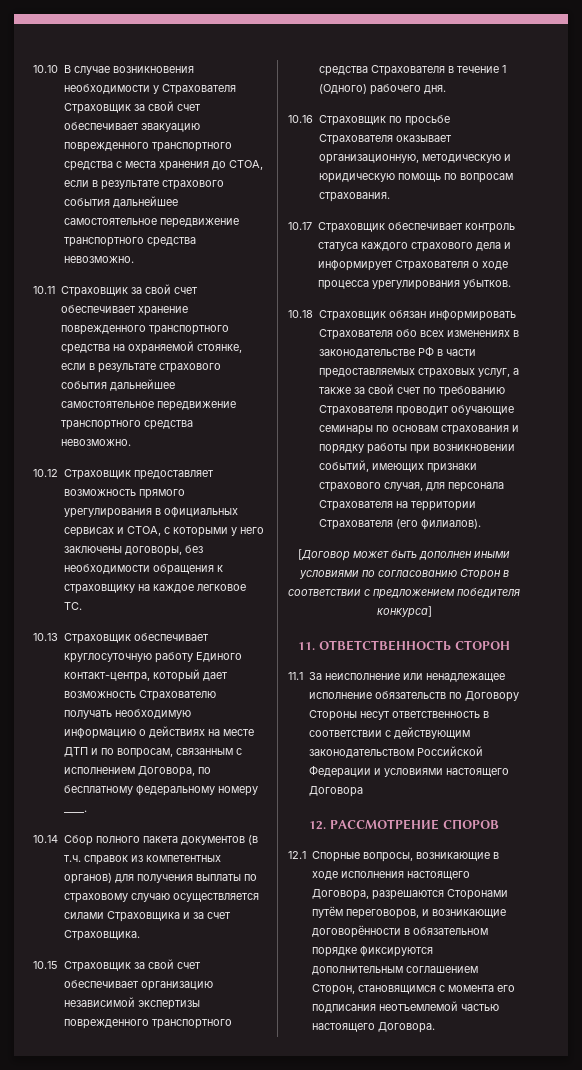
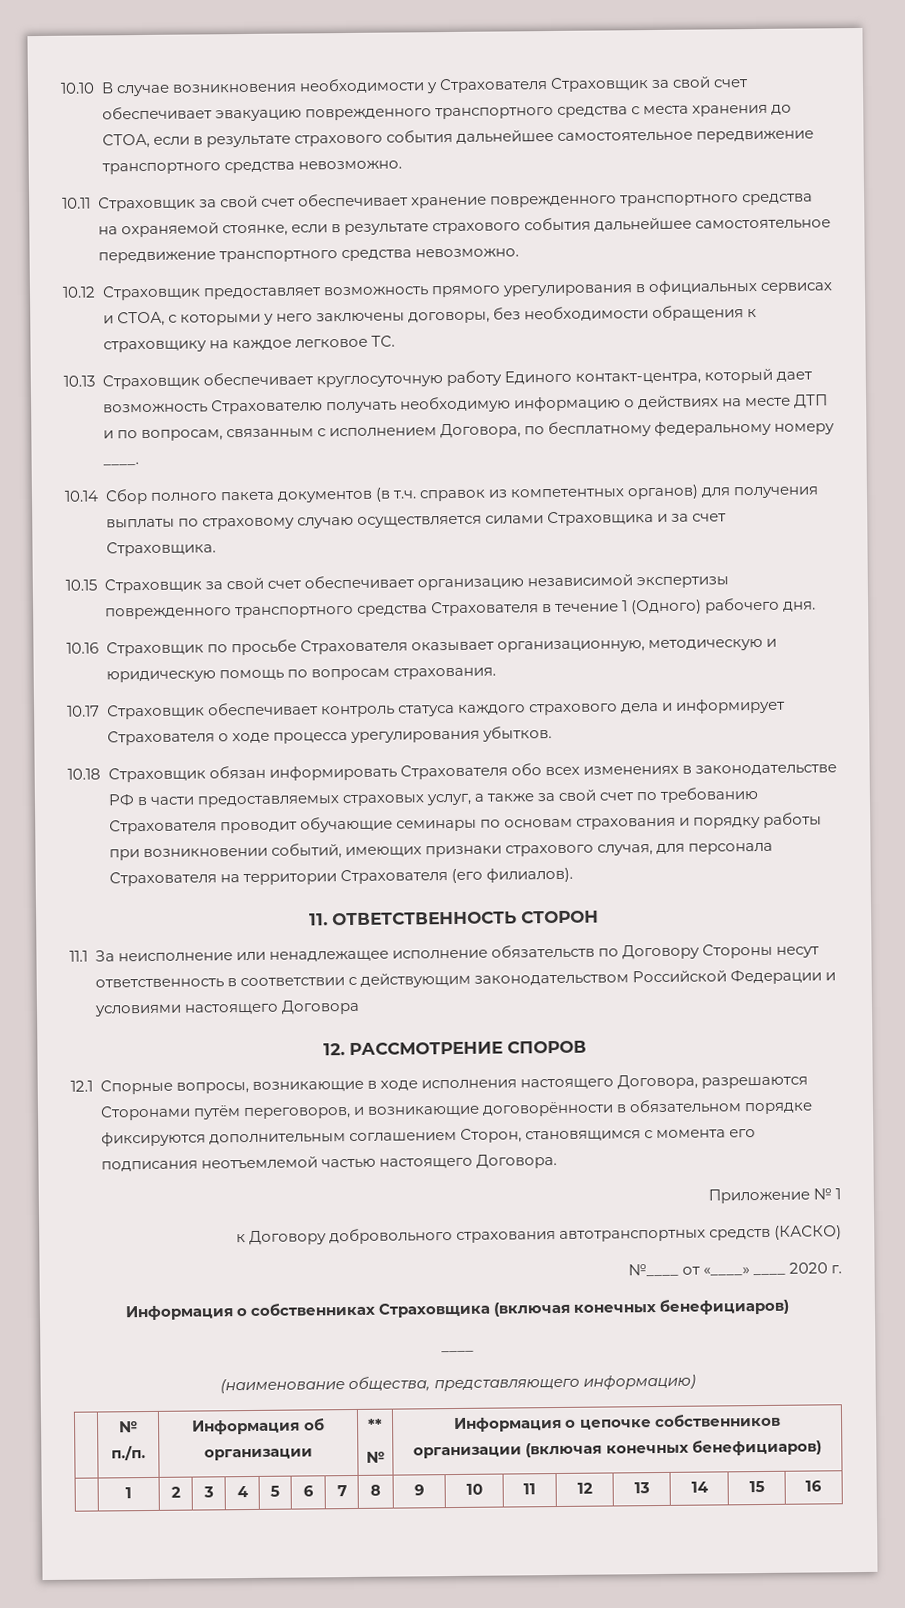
[298,549,510,561] [298,569,509,580] [288,588,520,599] [376,606,432,618] // [Договор может быть дополнен иными условиями по согласованию Сторон в соответствии с предложением победителя конкурса] -> (573, 875) none
(435, 1027) none -> [707,1188,841,1204] [235,1225,842,1246] [627,1262,842,1277] [124,1298,790,1321] [440,1350,475,1353] [220,1374,696,1394] [119,1421,138,1433] [111,1445,146,1461] [192,1418,325,1435] [204,1448,313,1461] [368,1418,383,1430] [366,1451,385,1463] [454,1413,781,1433] [413,1439,822,1459] [125,1487,132,1499] [170,1486,181,1498] [202,1486,214,1498] [236,1486,249,1498] [270,1485,280,1497] [302,1485,314,1497] [336,1485,347,1497] [370,1484,381,1496] [413,1484,425,1496] [465,1483,483,1495] [523,1483,536,1495] [576,1482,593,1494] [633,1482,650,1494] [690,1481,709,1493] [748,1480,765,1493] [805,1480,822,1492] // Приложение № 1 // к Договору добровольного страхования автотранспортных средств (КАСКО) // №____ от «____» ____ 2020 г. // Информация о собственниках Страховщика (включая конечных бенефициаров) // ____ // (наименование общества, представляющего информацию) // | № п./п. | Информация об организации | ** // № | Информация о цепочке собственников организации (включая конечных бенефициаров) // | 1 | 2 | 3 | 4 | 5 | 6 | 7 | 8 | 9 | 10 | 11 | 12 | 13 | 14 | 15 | 16

